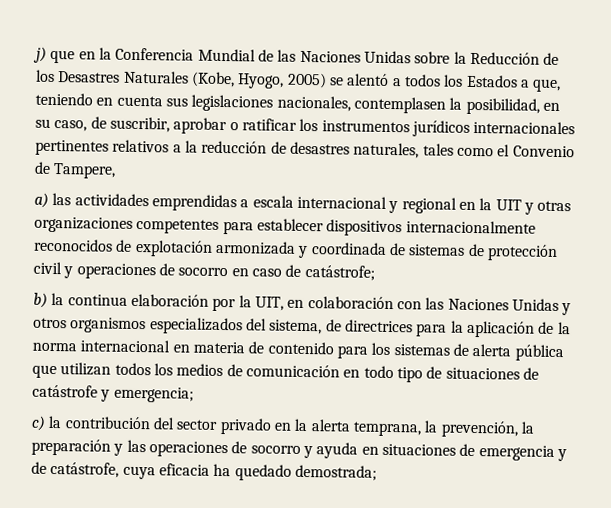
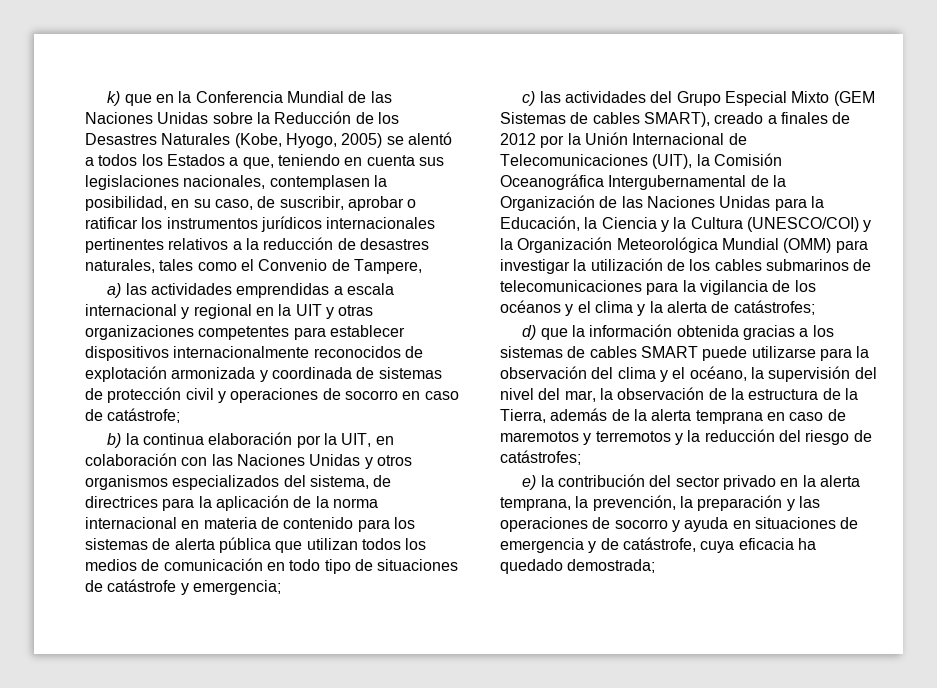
[33,46,47,63] j) -> [107,91,121,106] k)
(46, 423) none -> [539,91,875,106] [500,112,851,127] [500,132,747,148] [500,153,782,169] [500,174,786,190] [500,195,824,211] [500,216,872,232] [500,237,868,253] [500,258,872,274] [500,280,816,295] [500,300,815,316] [522,324,834,340] [500,346,870,361] [500,366,877,382] [500,387,858,402] [500,408,846,424] [500,429,872,445] [500,450,581,465] [522,475,537,490] las actividades del Grupo Especial Mixto (GEM Sistemas de cables SMART), creado a finales de 2012 por la Unión Internacional de Telecomunicaciones (UIT), la Comisión Oceanográfica Intergubernamental de la Organización de las Naciones Unidas para la Educación, la Ciencia y la Cultura (UNESCO/COI) y la Organización Meteorológica Mundial (OMM) para investigar la utilización de los cables submarinos de telecomunicaciones para la vigilancia de los océanos y el clima y la alerta de catástrofes; // d) que la información obtenida gracias a los sistemas de cables SMART puede utilizarse para la observación del clima y el océano, la supervisión del nivel del mar, la observación de la estructura de la Tierra, además de la alerta temprana en caso de maremotos y terremotos y la reducción del riesgo de catástrofes; // e)

